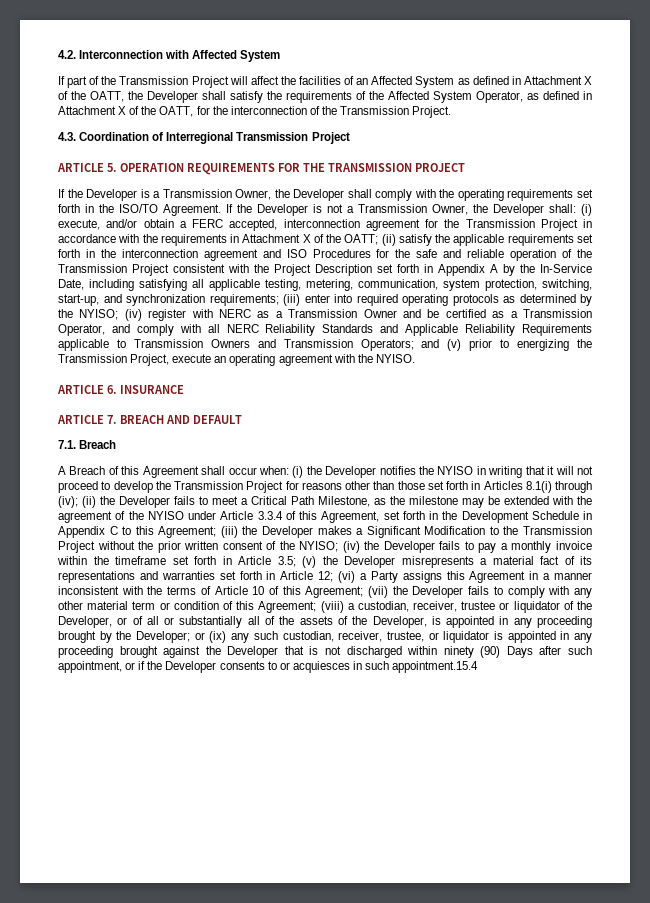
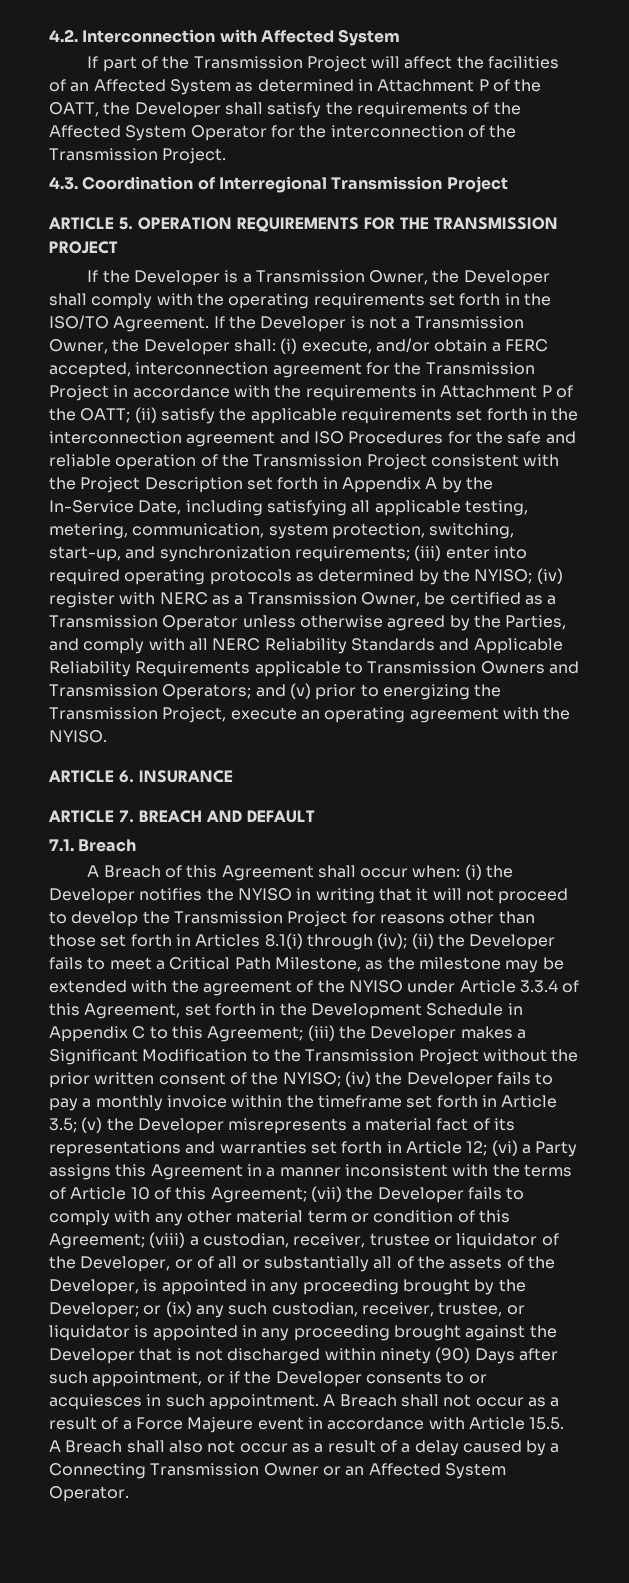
[472,76,592,85] defined in Attachment X -> [257,79,489,92] determined in Attachment P
[476,91,592,103] [58,106,194,117] Operator, as defined in Attachment X of the OATT, -> [190,125,267,141] Operator
[302,234,311,243] X -> [541,385,552,397] P
[363,309,421,318] Owner and -> [360,592,420,607] Owner,
[58,324,105,336] Operator, -> [162,615,567,631] Operator unless otherwise agreed by the Parties,
[392,661,479,673] appointment.15.4 -> [208,1394,560,1410] [49,1417,565,1433] [49,1440,560,1456] [49,1463,506,1479] [49,1486,129,1502] appointment. A Breach shall not occur as a result of a Force Majeure event in accordance with Article 15.5. A Breach shall also not occur as a result of a delay caused by a Connecting Transmission Owner or an Affected System Operator.

